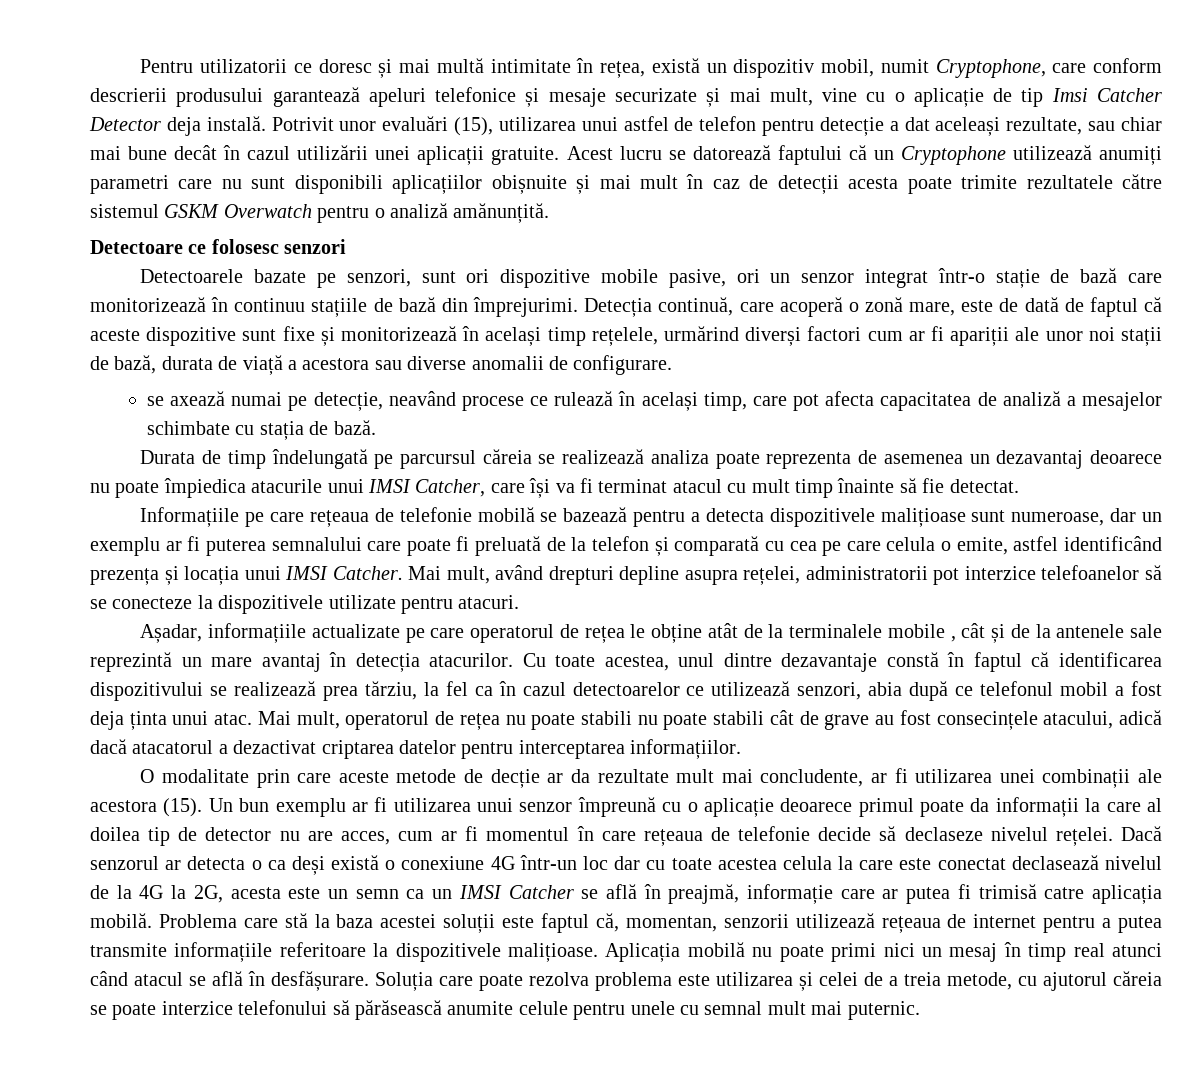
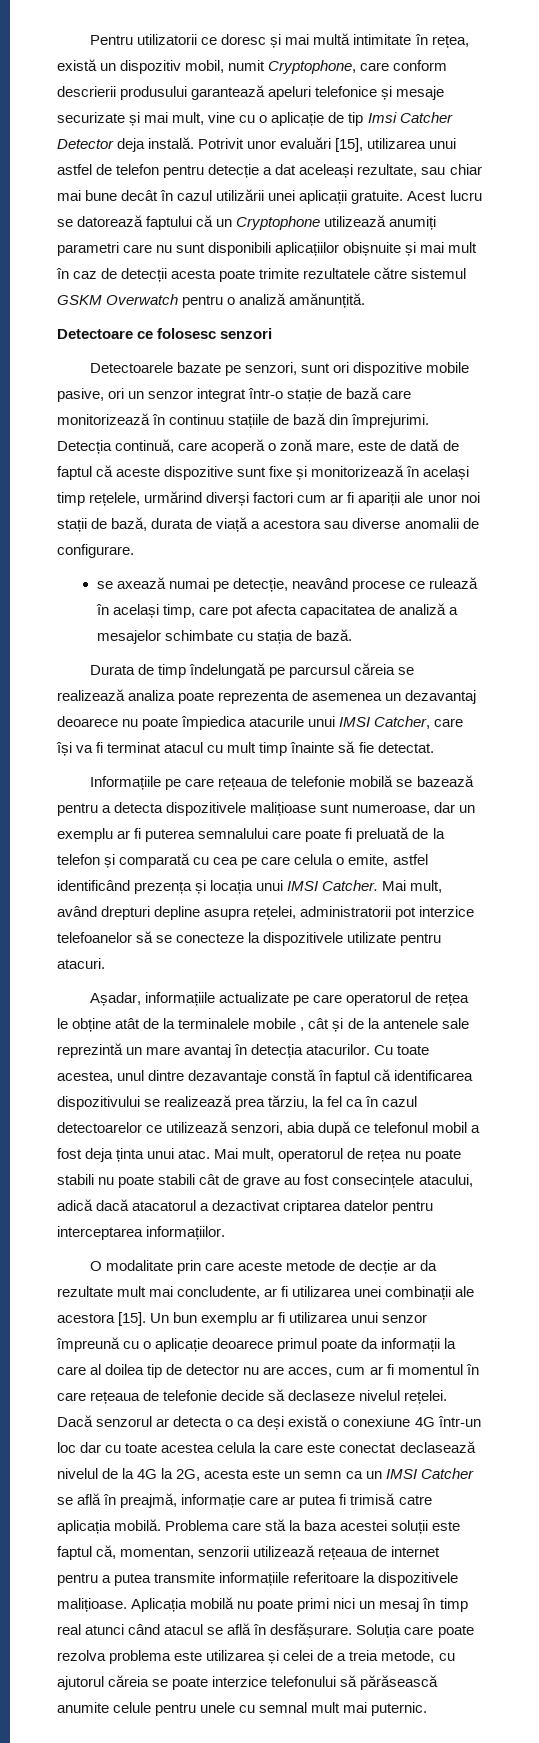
[454,117,494,136] (15), -> [335,138,364,152] [15],
[163,798,203,817] (15). -> [118,1312,147,1326] [15].

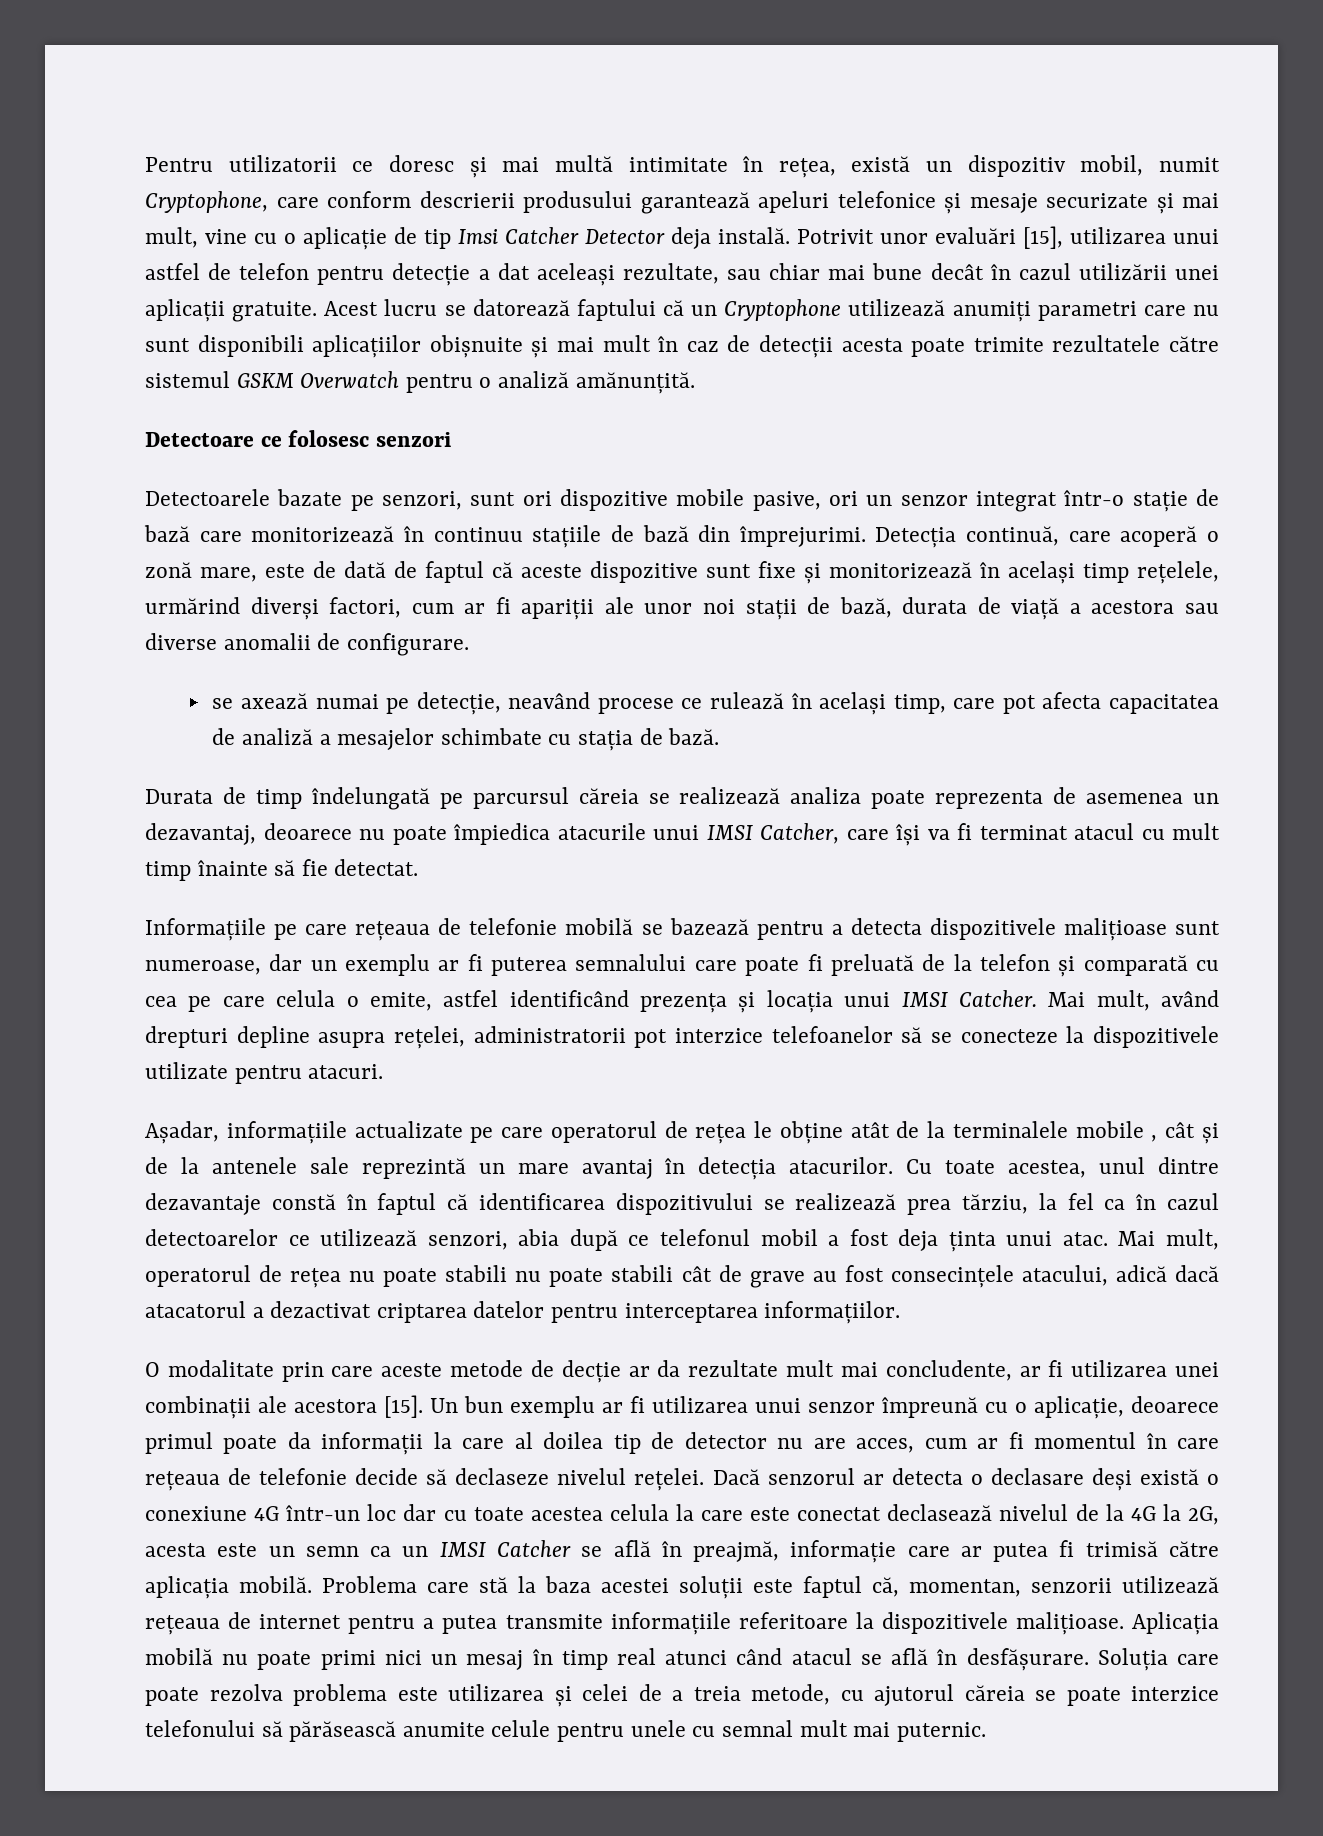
[253,492,294,503] factori -> [329,597,402,618] factori,
[405,690,477,704] dezavantaj -> [145,823,256,845] dezavantaj,
[155,1338,209,1352] aplicație -> [1034,1396,1124,1419] aplicație,
[237,1419,255,1427] ca -> [990,1468,1084,1485] declasare
[398,1495,432,1505] catre -> [1169,1541,1220,1557] către

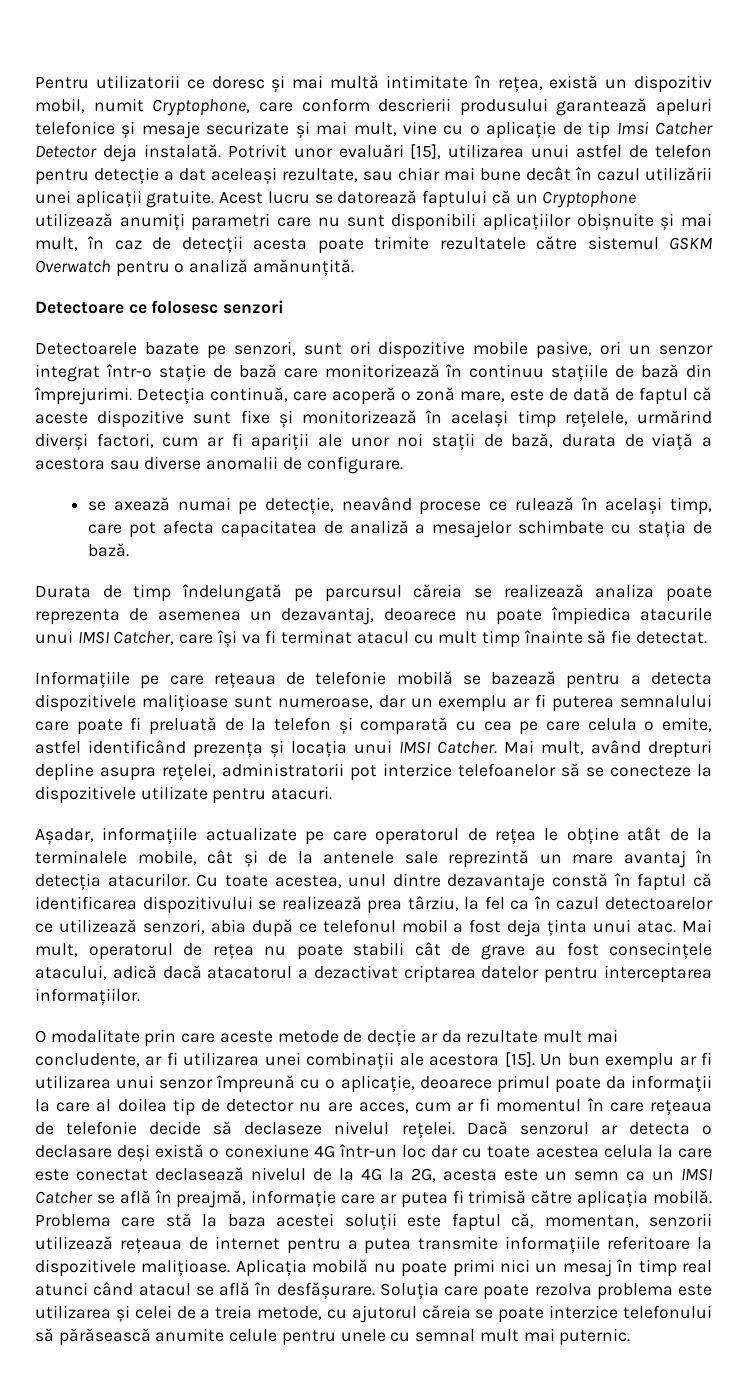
[718,227,790,244] instală. -> [143,144,221,158] instalată.
[602,335,651,352] mult -> [35,237,78,251] mult,
[1075,1121,1158,1142] mobile , -> [137,850,197,865] mobile,
[961,1194,1028,1214] tărziu, -> [407,896,459,911] târziu,
[515,1265,674,1287] nu poate stabili -> (404, 949) none

